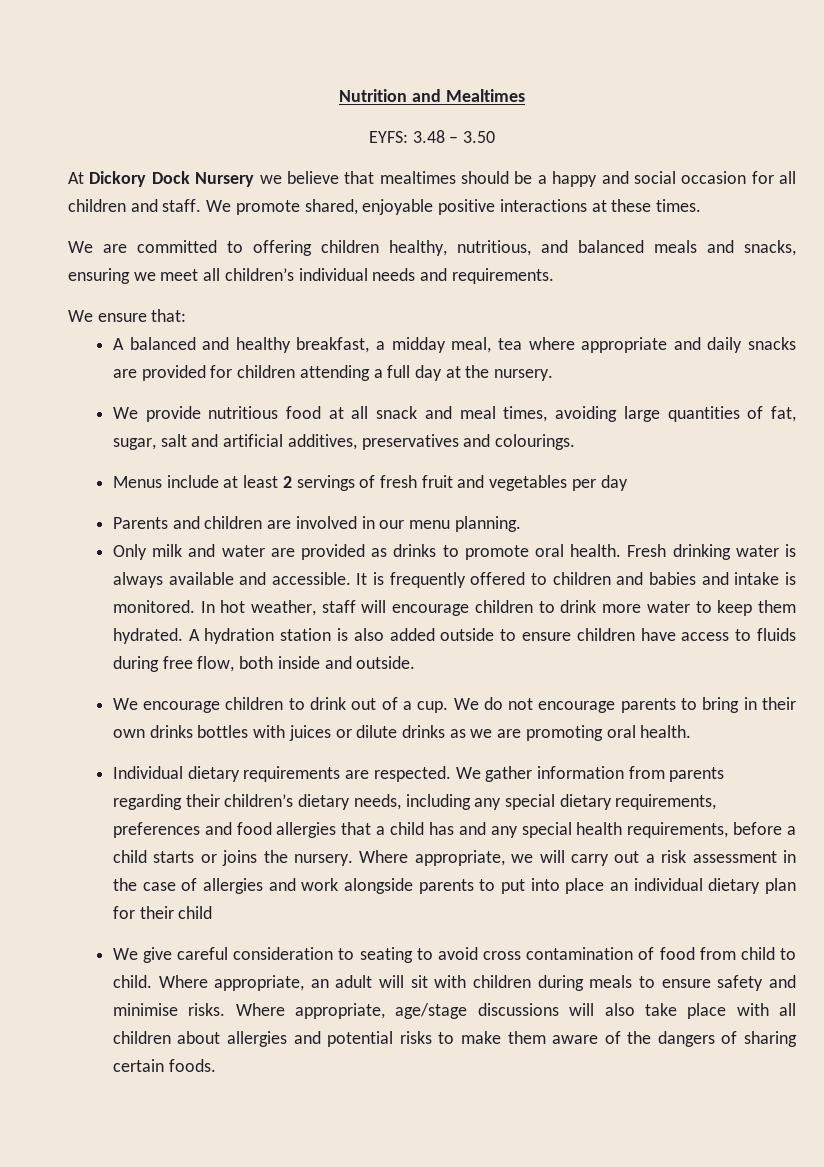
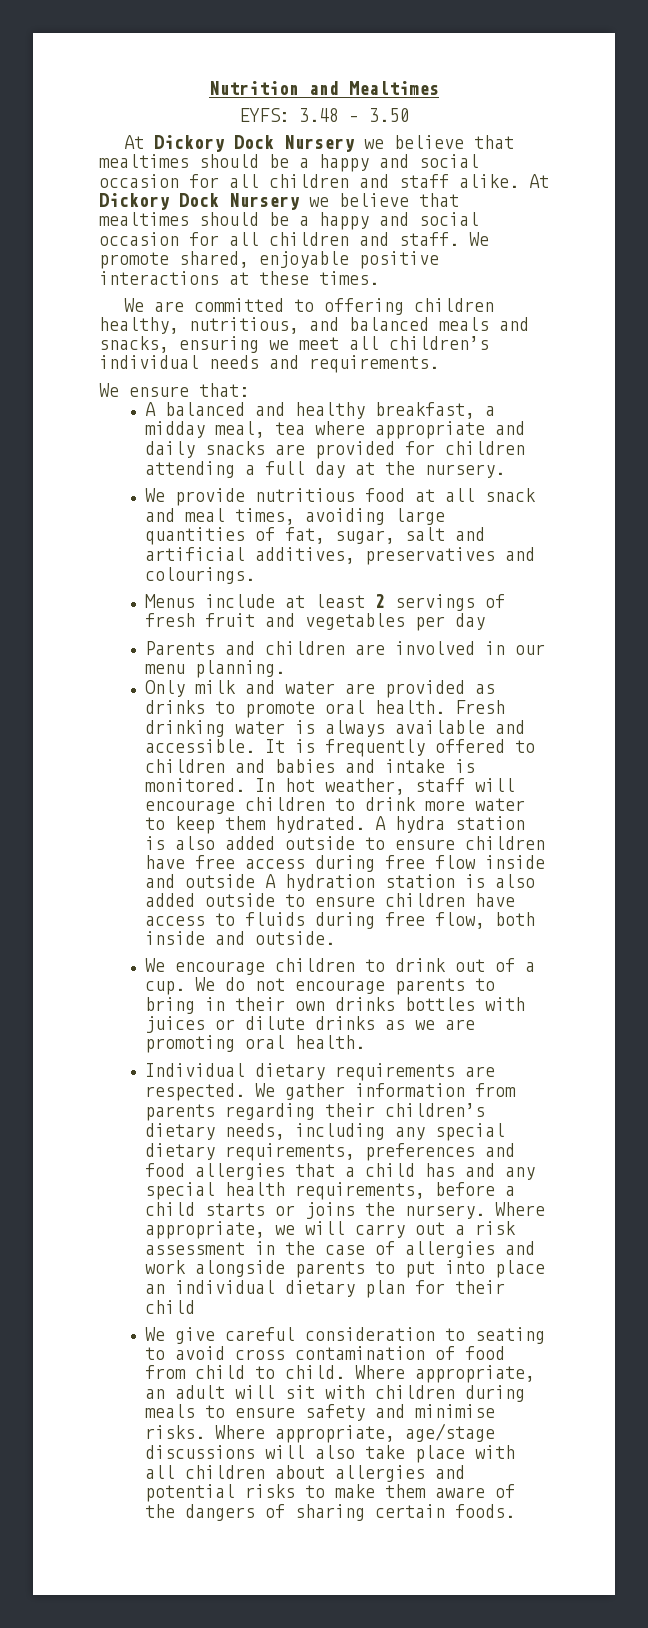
(158, 205) none -> [399,174,549,188] [99,193,459,210] [99,212,479,230] [99,232,389,246] staff alike. At Dickory Dock Nursery we believe that mealtimes should be a happy and social occasion for all children and
(200, 635) none -> [394,816,525,833] [144,836,545,850] [144,855,545,872] [144,874,276,888] hydra station is also added outside to ensure children have free access during free flow inside and outside A

